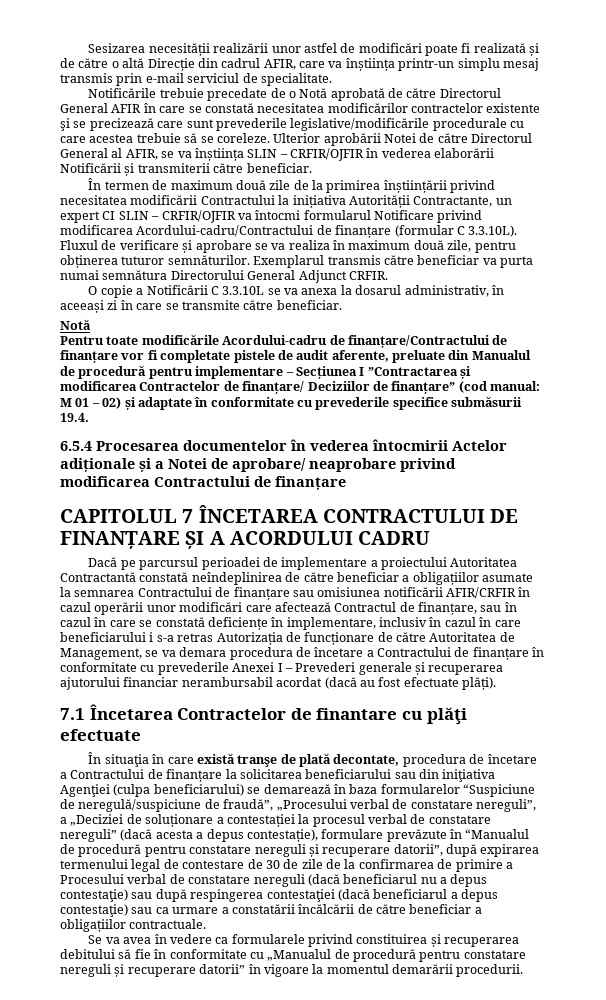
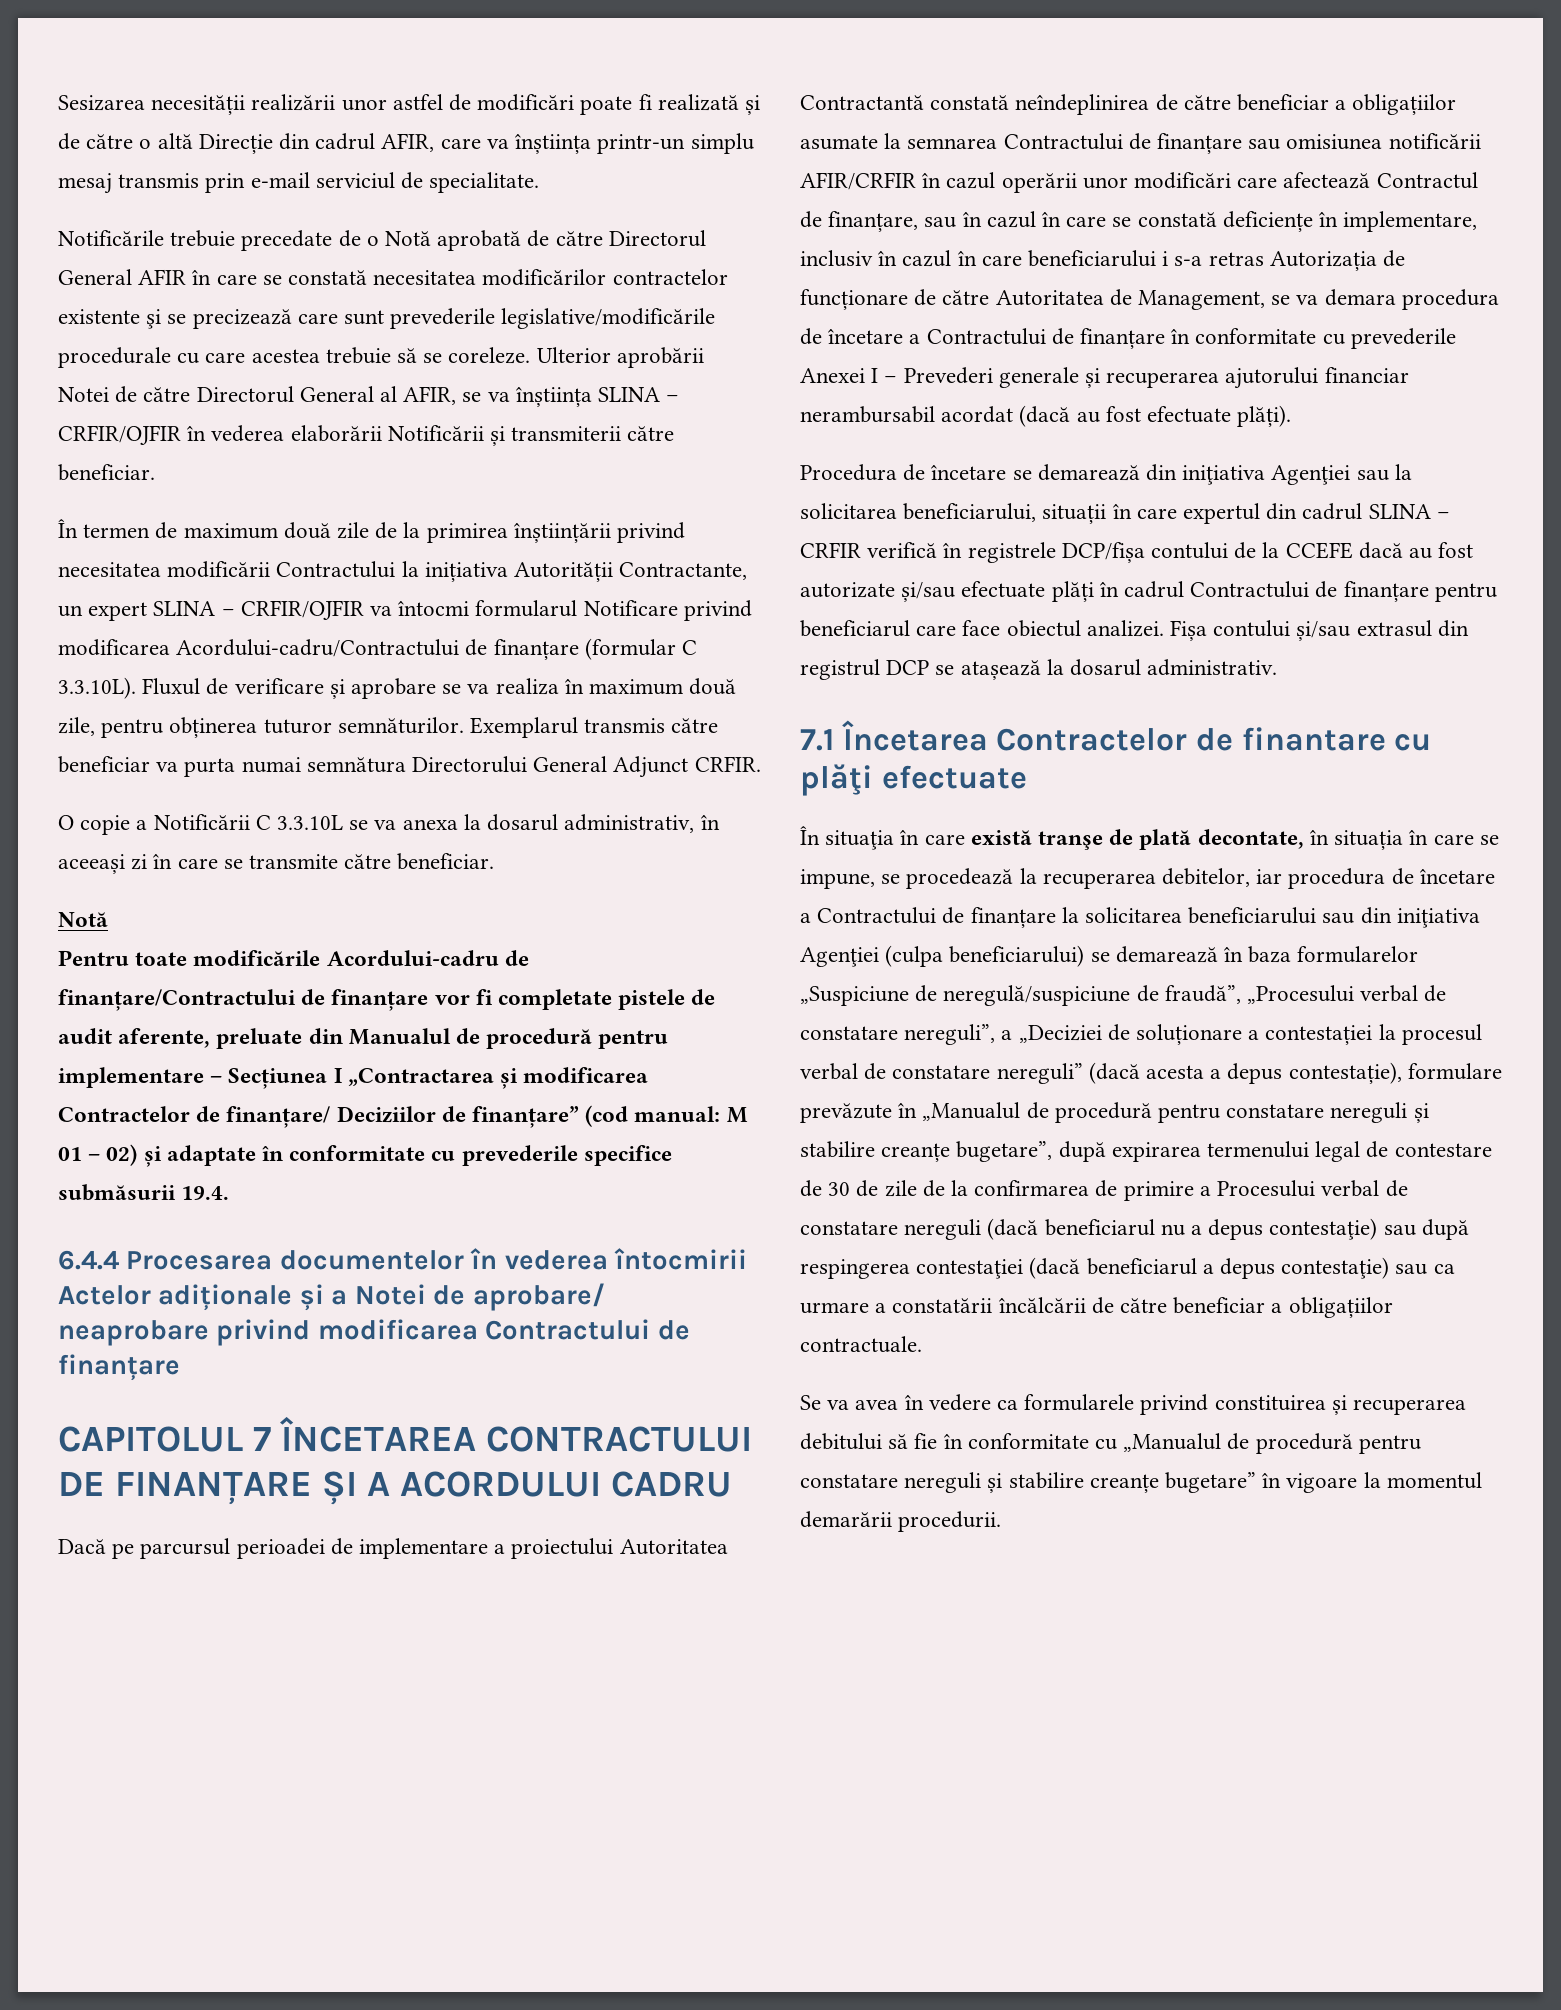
[247,149,278,158] SLIN -> [598,387,661,402] SLINA
[102,211,149,220] CI SLIN -> [153,601,216,616] SLINA
[367,367,458,376] ”Contractarea -> [347,1068,494,1086] „Contractarea
[60,441,92,451] 6.5.4 -> [58,1250,119,1270] 6.4.4
(496, 683) none -> [800,464,1412,485] [800,503,1450,524] [800,542,1474,563] [800,581,1497,602] [800,620,1469,641] [800,659,1278,680] // Procedura de încetare se demarează din iniţiativa Agenţiei sau la solicitarea beneficiarului, situații în care expertul din cadrul SLINA – CRFIR verifică în registrele DCP/fișa contului de la CCEFE dacă au fost autorizate și/sau efectuate plăți în cadrul Contractului de finanțare pentru beneficiarul care face obiectul analizei. Fișa contului și/sau extrasul din registrul DCP se atașează la dosarul administrativ.
(400, 760) none -> [1308,829,1499,850] [800,868,1283,889] în situația în care se impune, se procedează la recuperarea debitelor, iar
[463,784,535,797] “Suspiciune -> [800,986,909,1006] „Suspiciune
[465,829,530,839] [60,844,443,857] “Manualul de procedură pentru constatare nereguli și recuperare datorii”, -> [922,1102,1429,1123] [800,1141,1053,1162] „Manualul de procedură pentru constatare nereguli și stabilire creanțe bugetare”,
[127,964,246,977] recuperare datorii” -> [1008,1472,1257,1493] stabilire creanțe bugetare”

